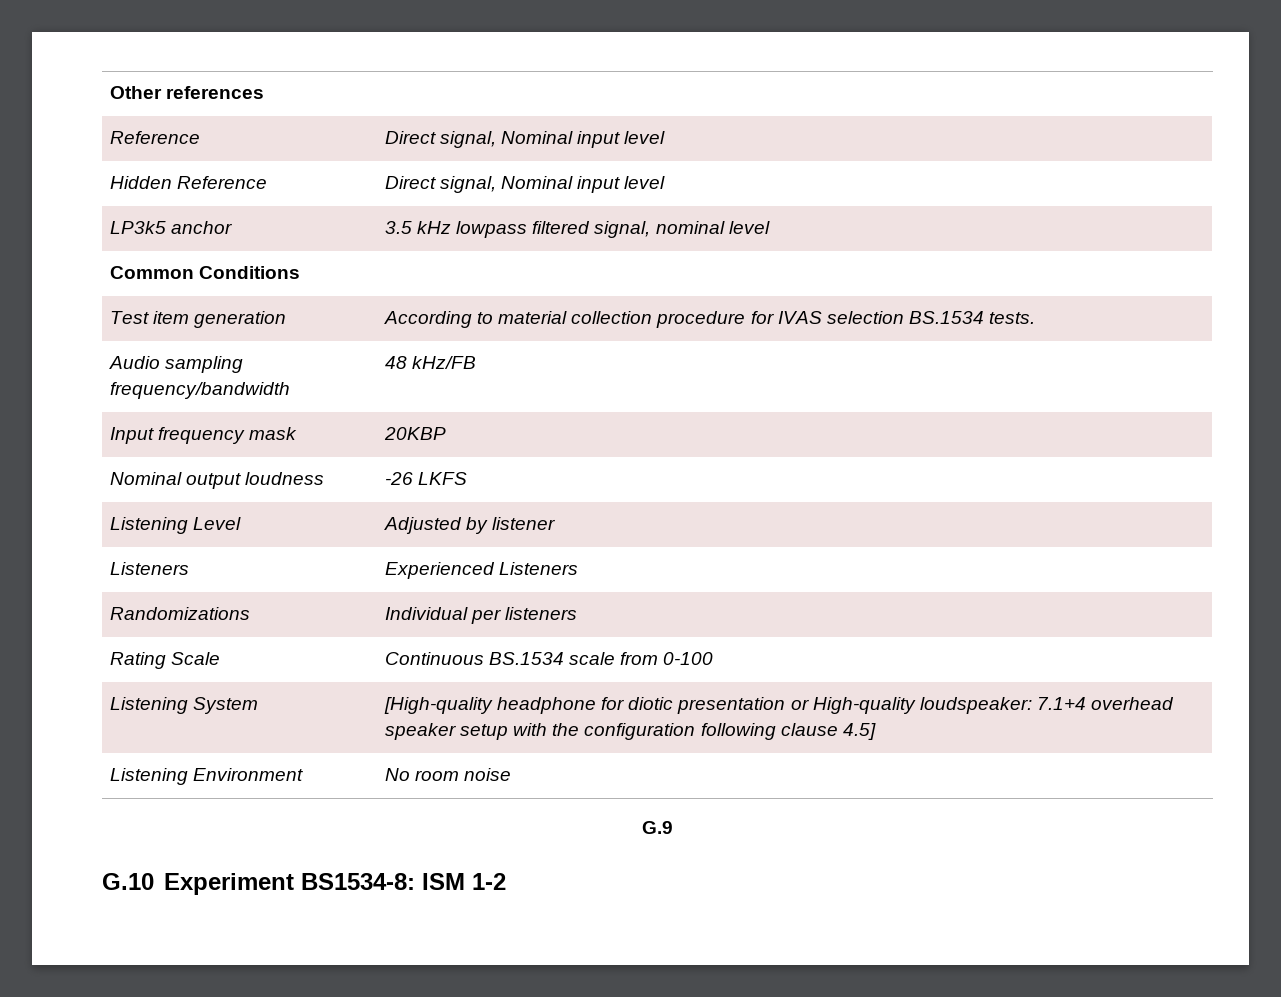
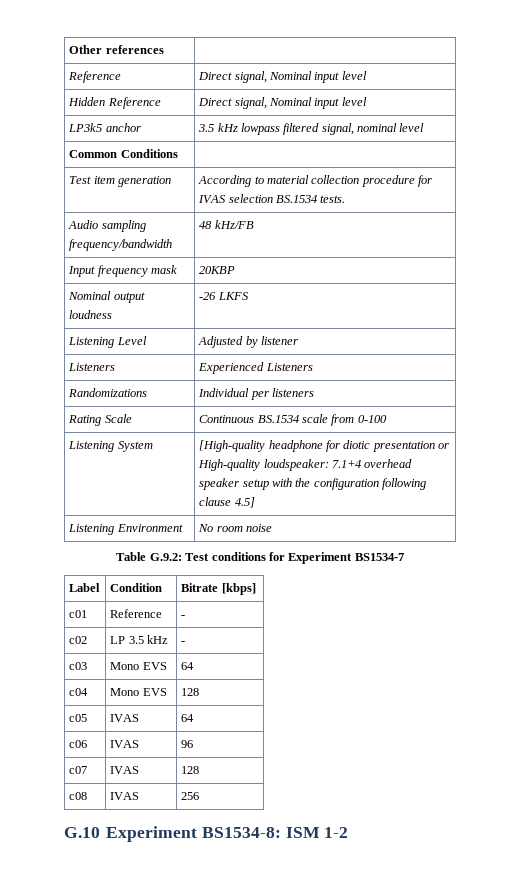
[642,821,673,834] G.9 -> [116,552,404,564] [69,583,101,592] [110,583,163,592] [181,583,256,595] [69,610,88,618] [110,609,163,618] [181,615,186,618] [69,636,88,644] [110,635,168,644] [181,641,186,644] [69,662,88,670] [110,662,167,670] [181,662,195,670] [69,688,89,696] [110,688,167,696] [181,688,200,696] [69,714,88,722] [110,714,140,722] [181,714,195,722] [69,740,88,748] [110,740,140,748] [181,740,194,748] [69,766,88,774] [110,766,140,774] [181,766,200,774] [69,792,88,800] [110,792,140,800] [181,792,200,800] Table G.9.2: Test conditions for Experiment BS1534-7 // Label | Condition | Bitrate [kbps] // c01 | Reference | - // c02 | LP 3.5 kHz | - // c03 | Mono EVS | 64 // c04 | Mono EVS | 128 // c05 | IVAS | 64 // c06 | IVAS | 96 // c07 | IVAS | 128 // c08 | IVAS | 256

